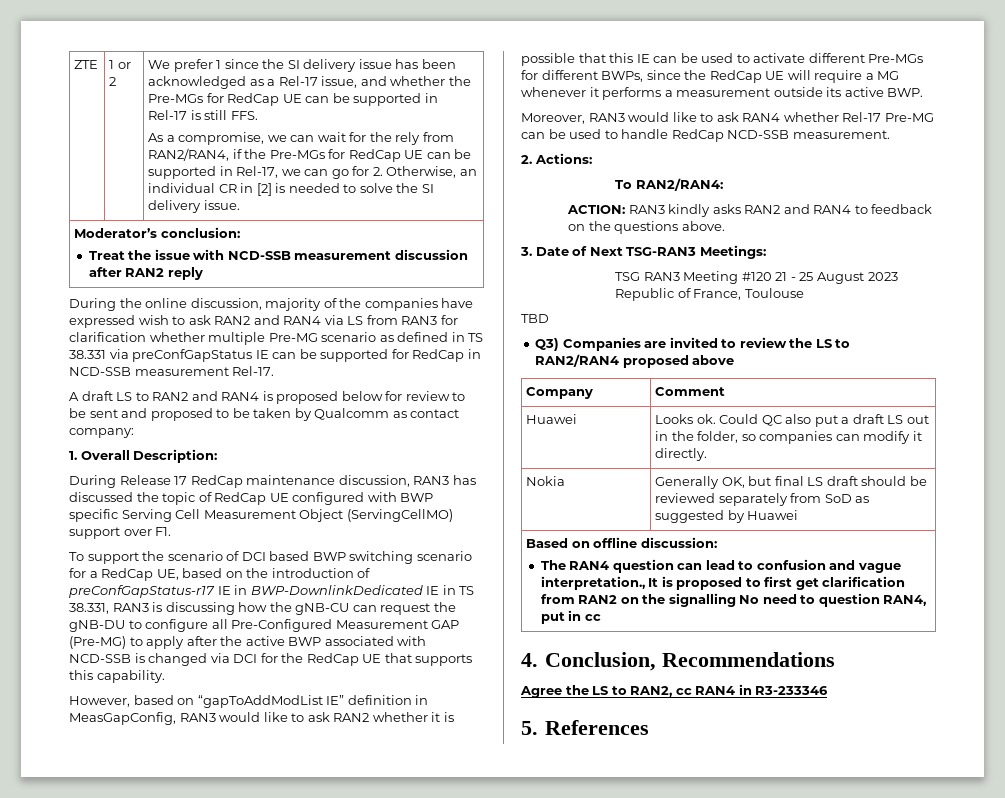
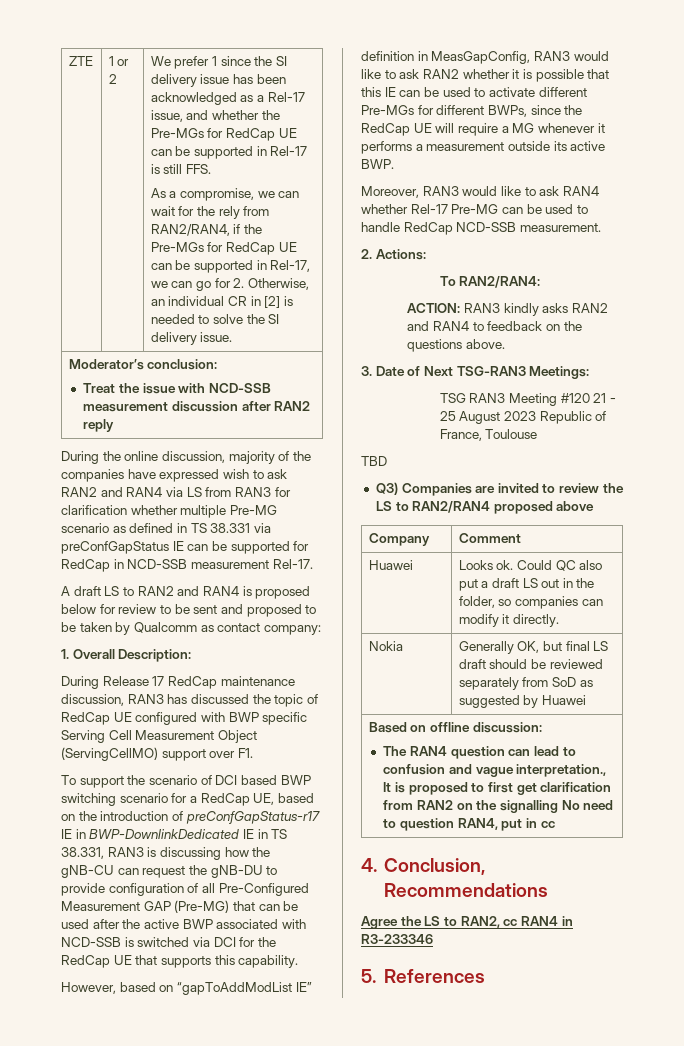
[145,619,209,632] configure -> [61,883,199,896] provide configuration of
[129,636,185,649] to apply -> [232,901,299,911] [61,919,89,929] that can be used
[148,653,208,666] changed -> [137,937,190,947] switched

